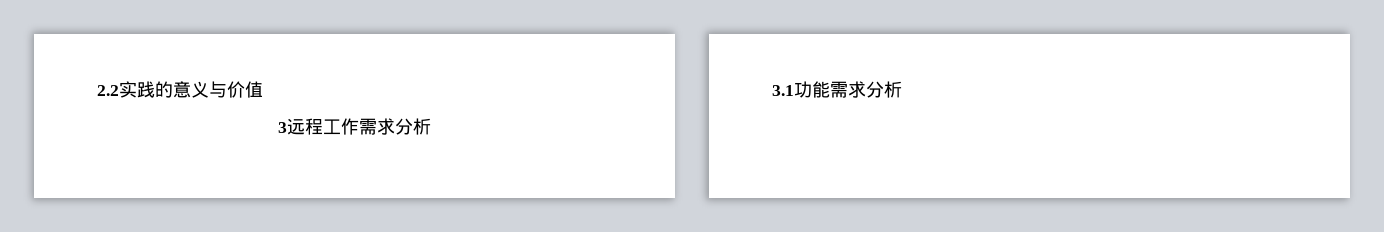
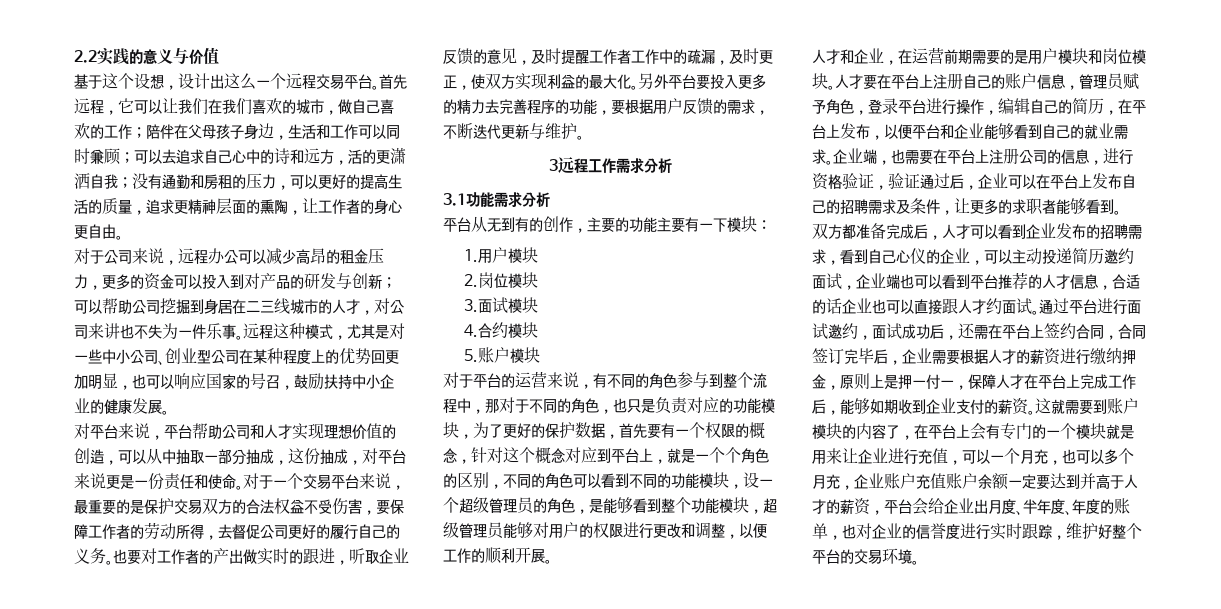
(263, 89) none -> [74,73,407,90] [74,98,394,115] [74,123,400,140] [74,147,406,165] [74,173,402,190] [74,198,402,215] [74,224,123,240] [74,248,384,265] [74,273,396,290] [74,298,404,315] [74,323,405,340] [74,348,399,365] [74,373,394,390] [74,398,169,415] [74,423,396,440] [74,448,406,465] [74,473,405,490] [74,498,404,515] [74,522,400,540] [74,548,409,565] [443,48,773,65] [443,73,766,90] [443,98,769,115] [443,123,584,140] // 基于这个设想，设计出这么一个远程交易平台。首先远程，它可以让我们在我们喜欢的城市，做自己喜欢的工作；陪伴在父母孩子身边，生活和工作可以同时兼顾；可以去追求自己心中的诗和远方，活的更潇洒自我；没有通勤和房租的压力，可以更好的提高生活的质量，追求更精神层面的熏陶，让工作者的身心更自由。 // 对于公司来说，远程办公可以减少高昂的租金压力，更多的资金可以投入到对产品的研发与创新；可以帮助公司挖掘到身居在二三线城市的人才，对公司来讲也不失为一件乐事。远程这种模式，尤其是对一些中小公司、创业型公司在某种程度上的优势回更加明显，也可以响应国家的号召，鼓励扶持中小企业的健康发展。 // 对平台来说，平台帮助公司和人才实现理想价值的创造，可以从中抽取一部分抽成，这份抽成，对平台来说更是一份责任和使命。对于一个交易平台来说，最重要的是保护交易双方的合法权益不受伤害，要保障工作者的劳动所得，去督促公司更好的履行自己的义务。也要对工作者的产出做实时的跟进，听取企业反馈的意见，及时提醒工作者工作中的疏漏，及时更正，使双方实现利益的最大化。另外平台要投入更多的精力去完善程序的功能，要根据用户反馈的需求，不断迭代更新与维护。
(902, 89) none -> [443,216,771,233] [463,247,538,263] [463,272,538,289] [463,297,538,313] [463,322,538,338] [463,347,540,363] [443,371,767,389] [443,397,775,414] [443,422,765,439] [443,447,769,464] [443,472,773,489] [443,497,777,514] [443,522,767,539] [443,547,552,564] [812,47,1146,65] [812,73,1139,90] [812,98,1146,115] [812,123,1128,140] [812,148,1133,165] [812,173,1136,190] [812,198,1121,215] [812,223,1142,240] [812,248,1134,265] [812,272,1140,290] [812,298,1141,315] [812,323,1146,340] [812,347,1136,365] [812,373,1136,390] [812,398,1139,415] [812,423,1134,440] [812,448,1134,465] [812,473,1138,490] [812,498,1130,515] [812,523,1142,540] [812,548,919,565] // 平台从无到有的创作，主要的功能主要有一下模块： // 1.用户模块 // 2.岗位模块 // 3.面试模块 // 4.合约模块 // 5.账户模块 // 对于平台的运营来说，有不同的角色参与到整个流程中，那对于不同的角色，也只是负责对应的功能模块，为了更好的保护数据，首先要有一个权限的概念，针对这个概念对应到平台上，就是一个个角色的区别，不同的角色可以看到不同的功能模块，设一个超级管理员的角色，是能够看到整个功能模块，超级管理员能够对用户的权限进行更改和调整，以便工作的顺利开展。 // 人才和企业，在运营前期需要的是用户模块和岗位模块。人才要在平台上注册自己的账户信息，管理员赋予角色，登录平台进行操作，编辑自己的简历，在平台上发布，以便平台和企业能够看到自己的就业需求。企业端，也需要在平台上注册公司的信息，进行资格验证，验证通过后，企业可以在平台上发布自己的招聘需求及条件，让更多的求职者能够看到。 // 双方都准备完成后，人才可以看到企业发布的招聘需求，看到自己心仪的企业，可以主动投递简历邀约面试，企业端也可以看到平台推荐的人才信息，合适的话企业也可以直接跟人才约面试。通过平台进行面试邀约，面试成功后，还需在平台上签约合同，合同签订完毕后，企业需要根据人才的薪资进行缴纳押金，原则上是押一付一，保障人才在平台上完成工作后，能够如期收到企业支付的薪资。这就需要到账户模块的内容了，在平台上会有专门的一个模块就是用来让企业进行充值，可以一个月充，也可以多个月充，企业账户充值账户余额一定要达到并高于人才的薪资，平台会给企业出月度、半年度、年度的账单，也对企业的信誉度进行实时跟踪，维护好整个平台的交易环境。

